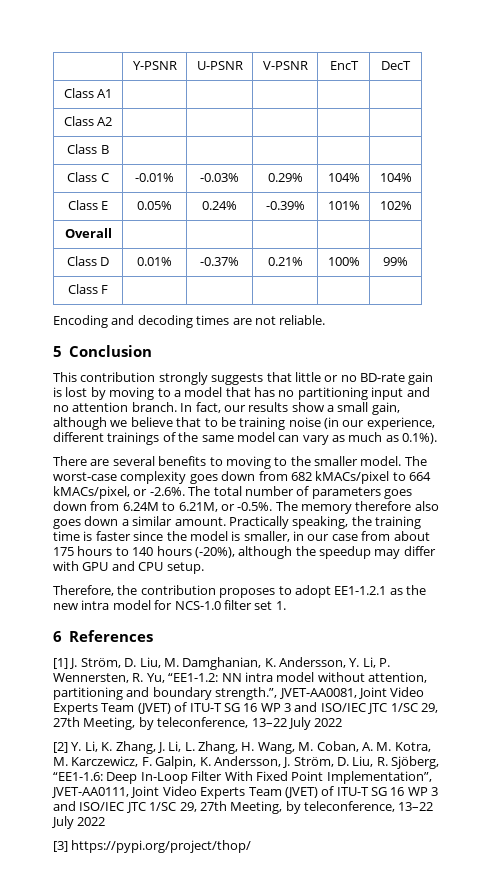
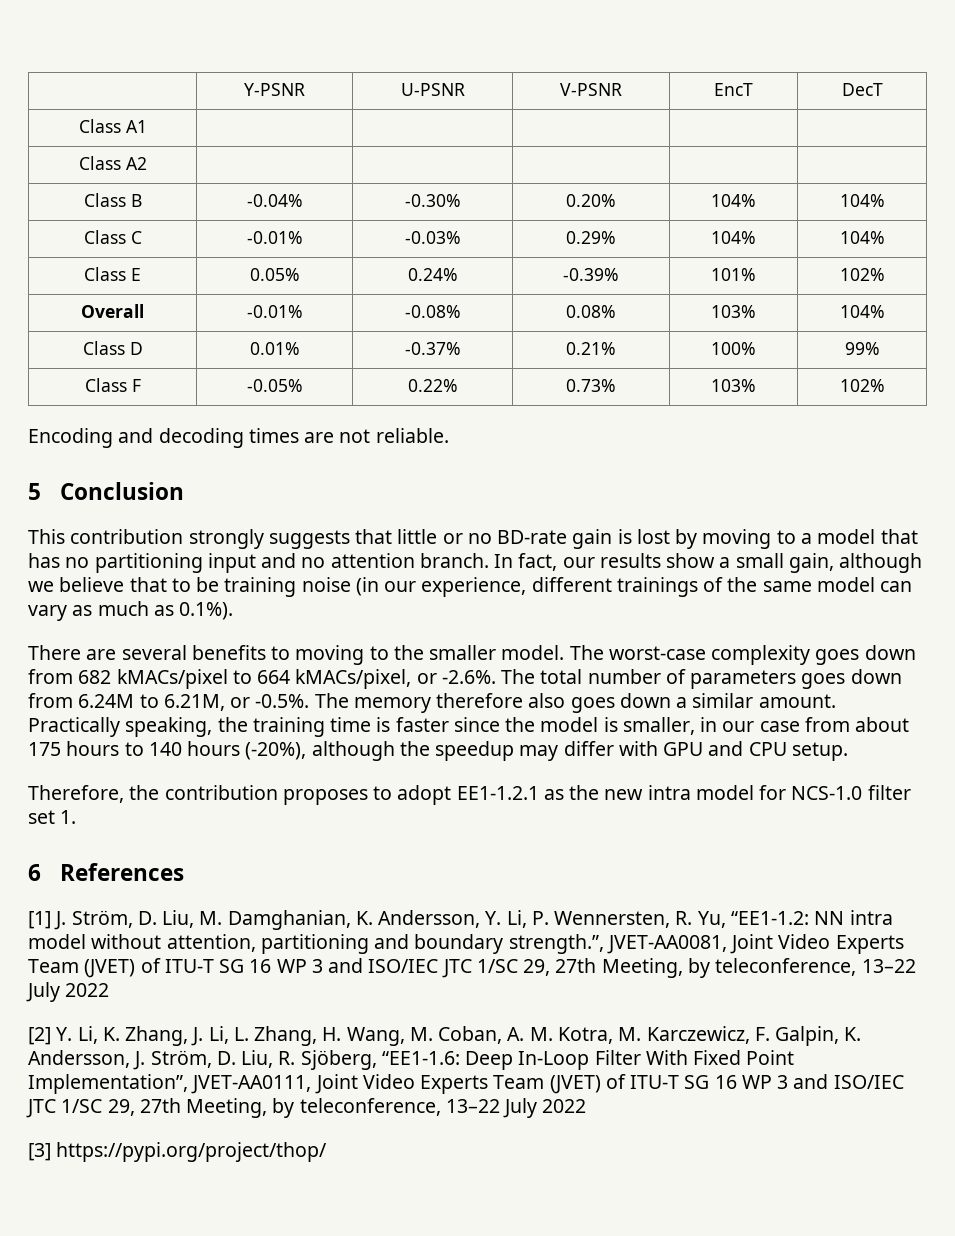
(109, 149) | | | | -> [246,194,303,207] [404,194,461,207] [566,194,616,207] [711,194,756,207] [839,194,885,207] -0.04% | -0.30% | 0.20% | 104% | 104%
(112, 233) | | | | -> [246,305,303,318] [404,305,461,318] [566,305,616,318] [711,305,756,318] [839,305,885,318] -0.01% | -0.08% | 0.08% | 103% | 104%
(109, 289) | | | | -> [246,379,303,392] [407,379,458,392] [566,379,616,392] [711,379,756,392] [839,379,885,392] -0.05% | 0.22% | 0.73% | 103% | 102%

